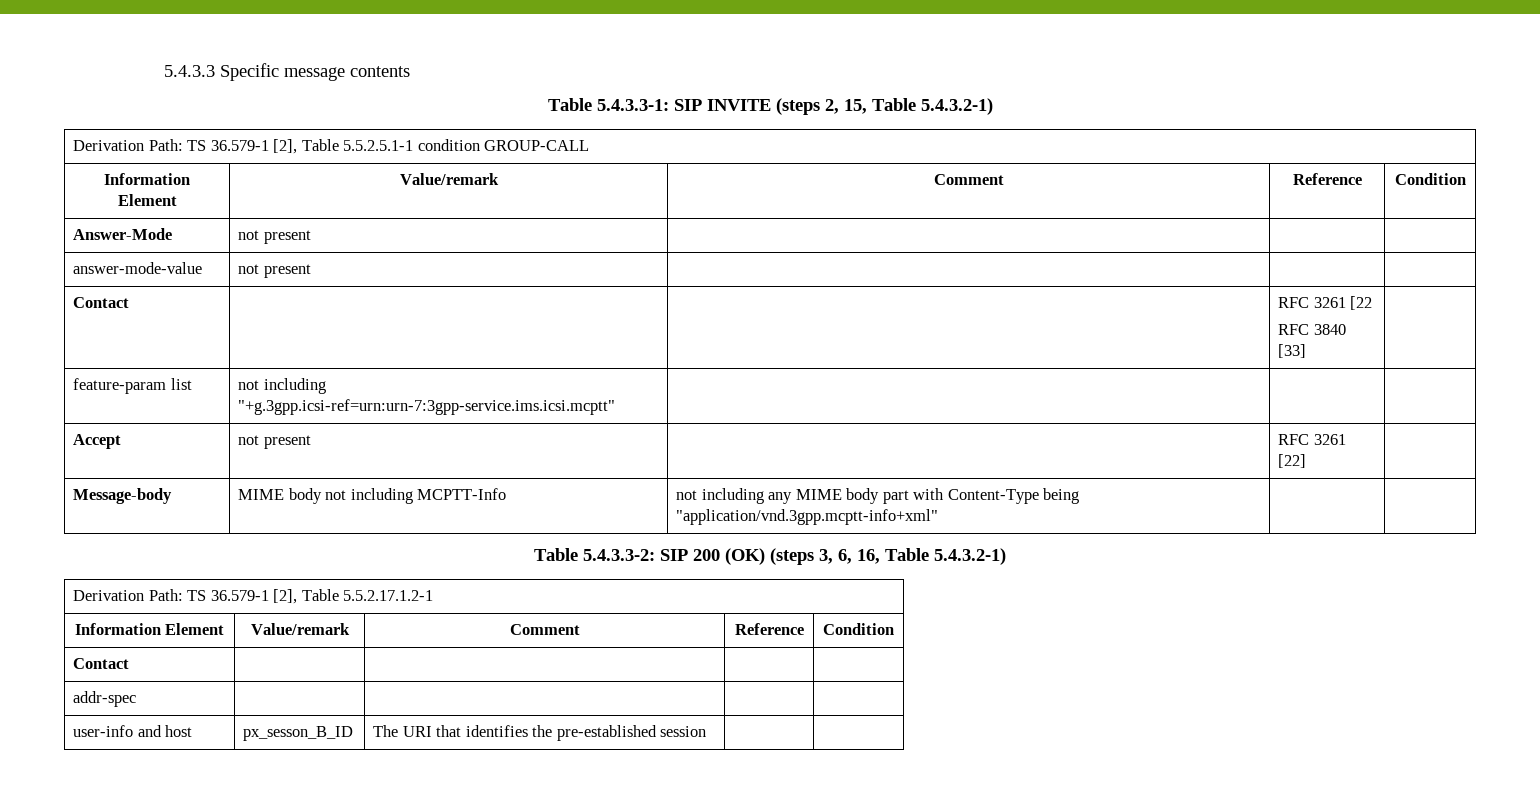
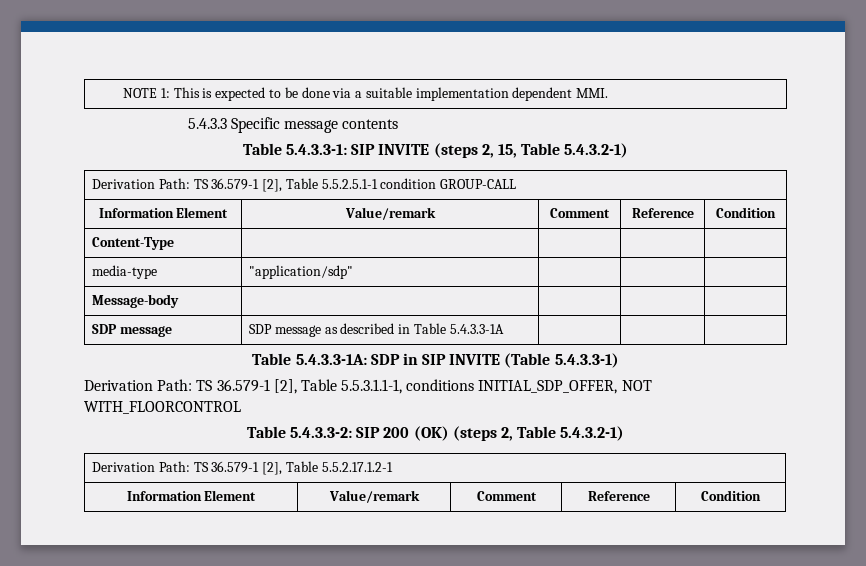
(163, 71) none -> [123,87,609,101] NOTE 1: This is expected to be done via a suitable implementation dependent MMI. //
[73,228,173,240] [238,230,311,244] [73,262,203,274] [238,264,311,278] [73,297,130,308] [1278,296,1373,310] [1278,324,1346,335] [1278,344,1307,358] [73,378,192,394] [238,378,326,394] [238,399,616,415] [73,434,122,449] [238,435,311,449] [1278,434,1346,445] [1278,454,1307,468] [73,488,173,504] [238,488,507,504] [676,488,1079,504] [676,509,939,525] Answer-Mode | not present | | | // answer-mode-value | not present | | | // Contact | | | RFC 3261 [22 // RFC 3840 [33] | // feature-param list | not including "+g.3gpp.icsi-ref=urn:urn-7:3gpp-service.ims.icsi.mcptt" | | | // Accept | not present | | RFC 3261 [22] | // Message-body | MIME body not including MCPTT-Info | not including any MIME body part with Content-Type being "application/vnd.3gpp.mcptt-info+xml" | | -> [91,237,174,250] [91,265,157,279] [248,265,353,279] [91,294,179,308] [91,324,172,337] [248,323,504,337] [252,353,619,368] [84,379,652,394] [84,401,241,414] Content-Type | | | | // media-type | "application/sdp" | | | // Message-body | | | | // SDP message | SDP message as described in Table 5.4.3.3-1A | | | // Table 5.4.3.3-1A: SDP in SIP INVITE (Table 5.4.3.3-1) // Derivation Path: TS 36.579-1 [2], Table 5.5.3.1.1-1, conditions INITIAL_SDP_OFFER, NOT WITH_FLOORCONTROL
[819,549,880,564] 3, 6, 16, -> [500,427,513,441] 2,
[73,658,130,669] [73,691,137,707] [73,725,193,737] [243,726,354,741] [373,725,707,741] // Contact | | | | // addr-spec | | | | // user-info and host | px_sesson_B_ID | The URI that identifies the pre-established session | | -> (761, 495) none

